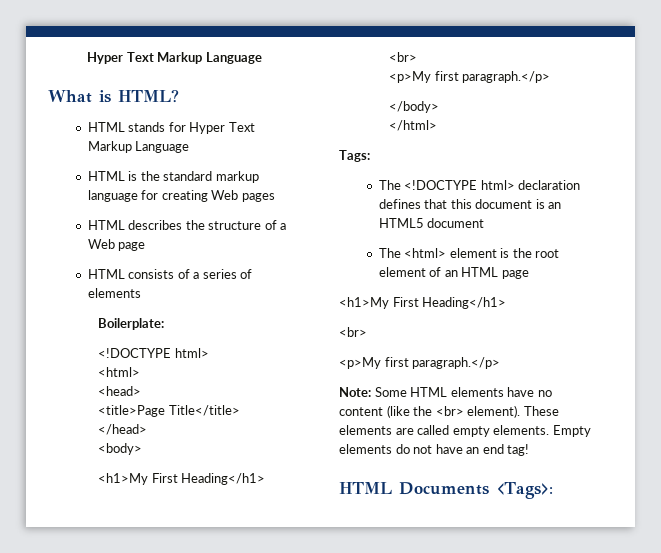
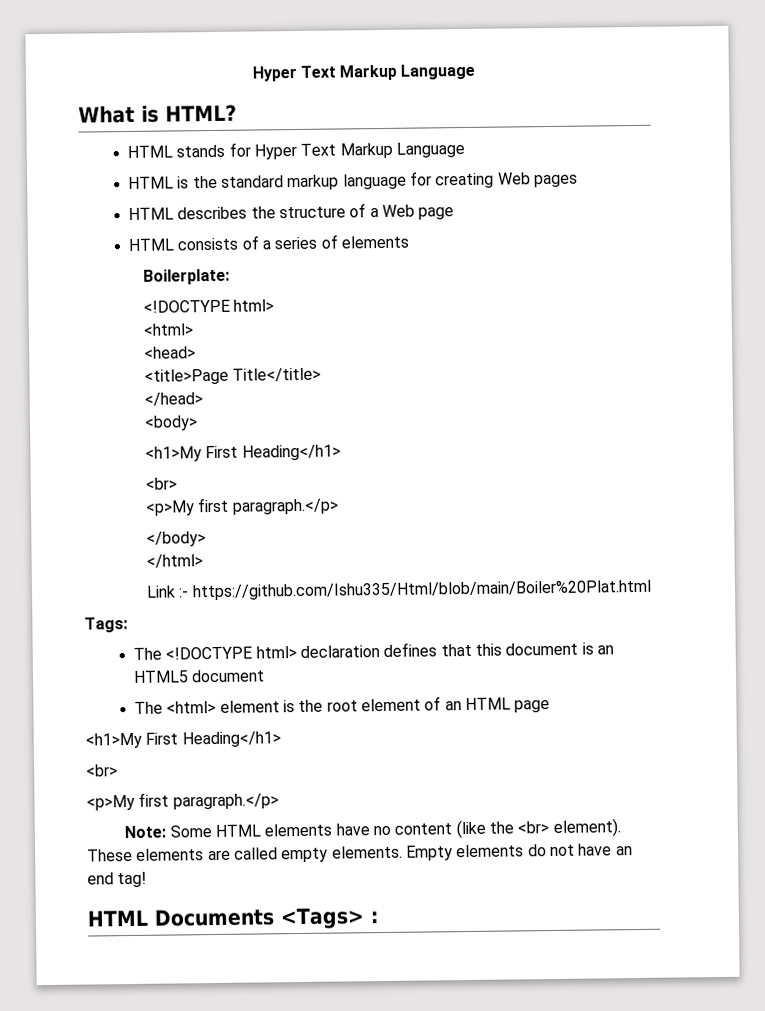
(438, 125) none -> [145,579,652,601] // Link :- https://github.com/Ishu335/Html/blob/main/Boiler%20Plat.html
[496,482,553,499] <Tags>: -> [280,907,379,930] <Tags> :

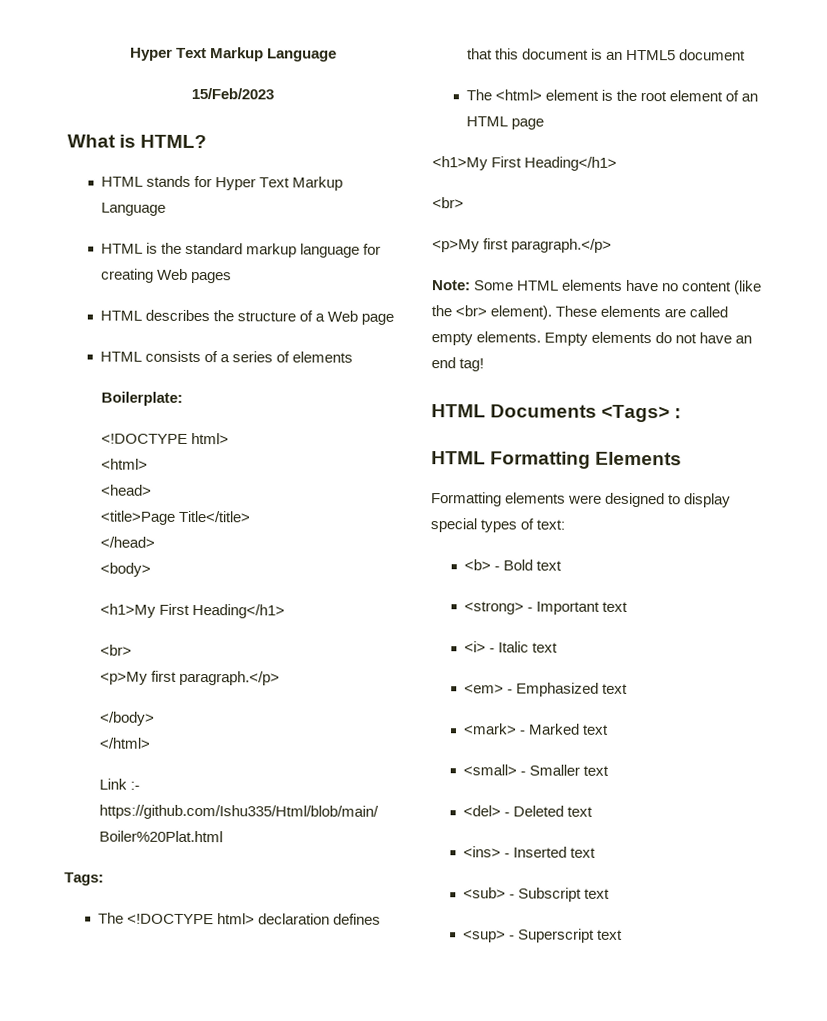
[251,63,476,82] Hyper Text Markup Language -> [129,47,338,62] [191,87,274,100] Hyper Text Markup Language // 15/Feb/2023
(379, 917) none -> [431,451,683,469] [431,492,732,508] [430,518,566,533] [464,559,563,571] [464,601,629,615] [464,641,559,653] [464,682,629,697] [463,723,610,735] [463,764,610,776] [463,805,594,817] [463,846,597,858] [463,887,611,902] [463,928,624,943] // HTML Formatting Elements // Formatting elements were designed to display special types of text: // <b> - Bold text // <strong> - Important text // <i> - Italic text // <em> - Emphasized text // <mark> - Marked text // <small> - Smaller text // <del> - Deleted text // <ins> - Inserted text // <sub> - Subscript text // <sup> - Superscript text

